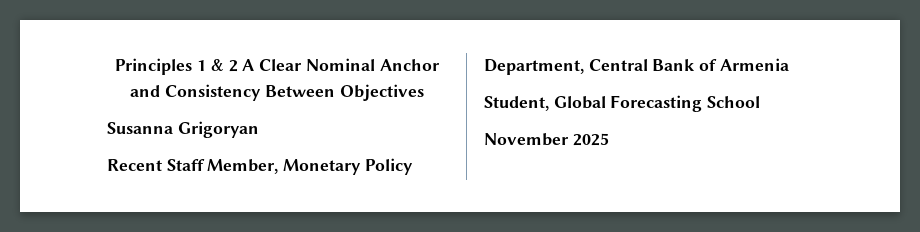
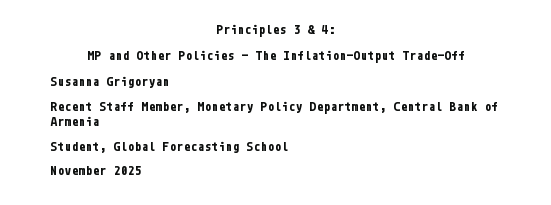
[197,58,440,72] [130,84,424,101] 1 & 2 A Clear Nominal Anchor and Consistency Between Objectives -> [293,25,335,34] [86,50,465,63] 3 & 4: // MP and Other Policies — The Inflation–Output Trade-Off

